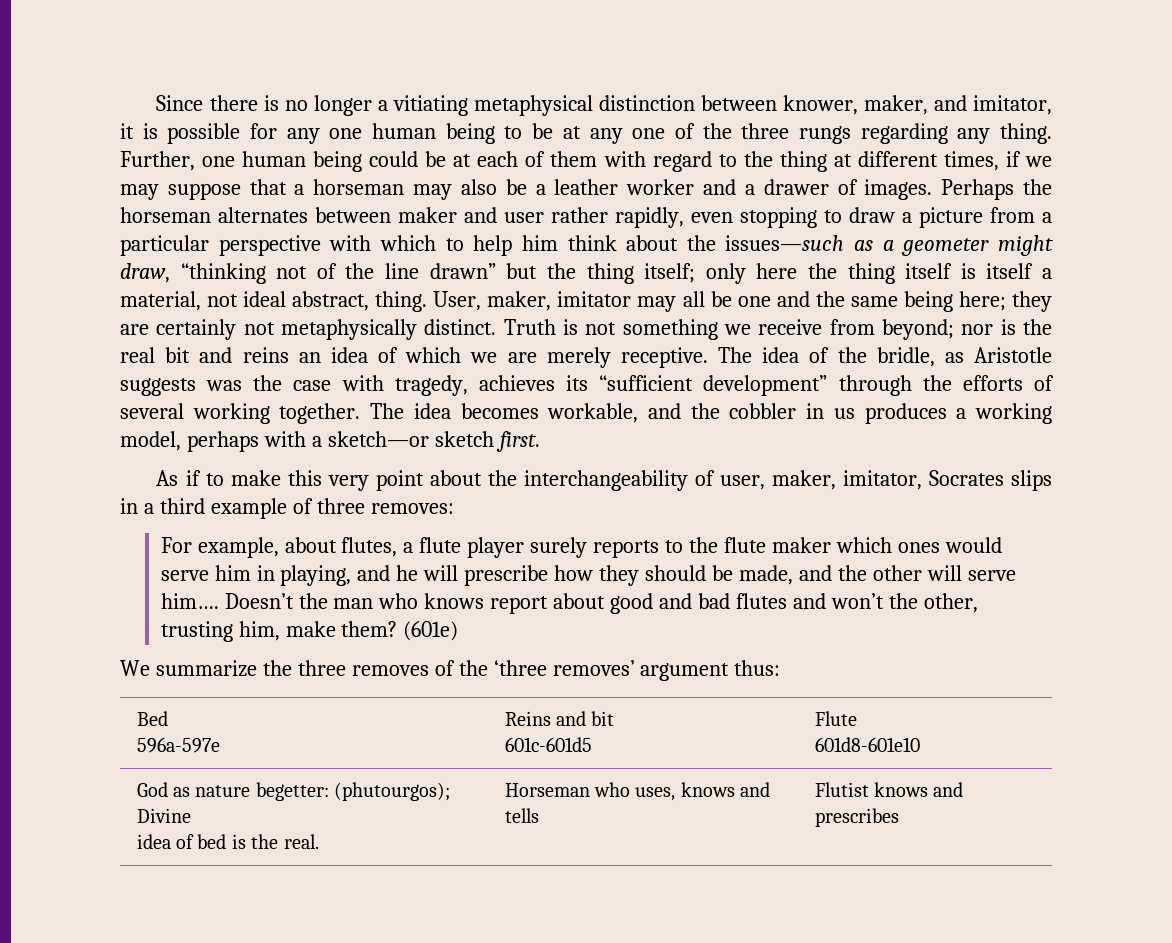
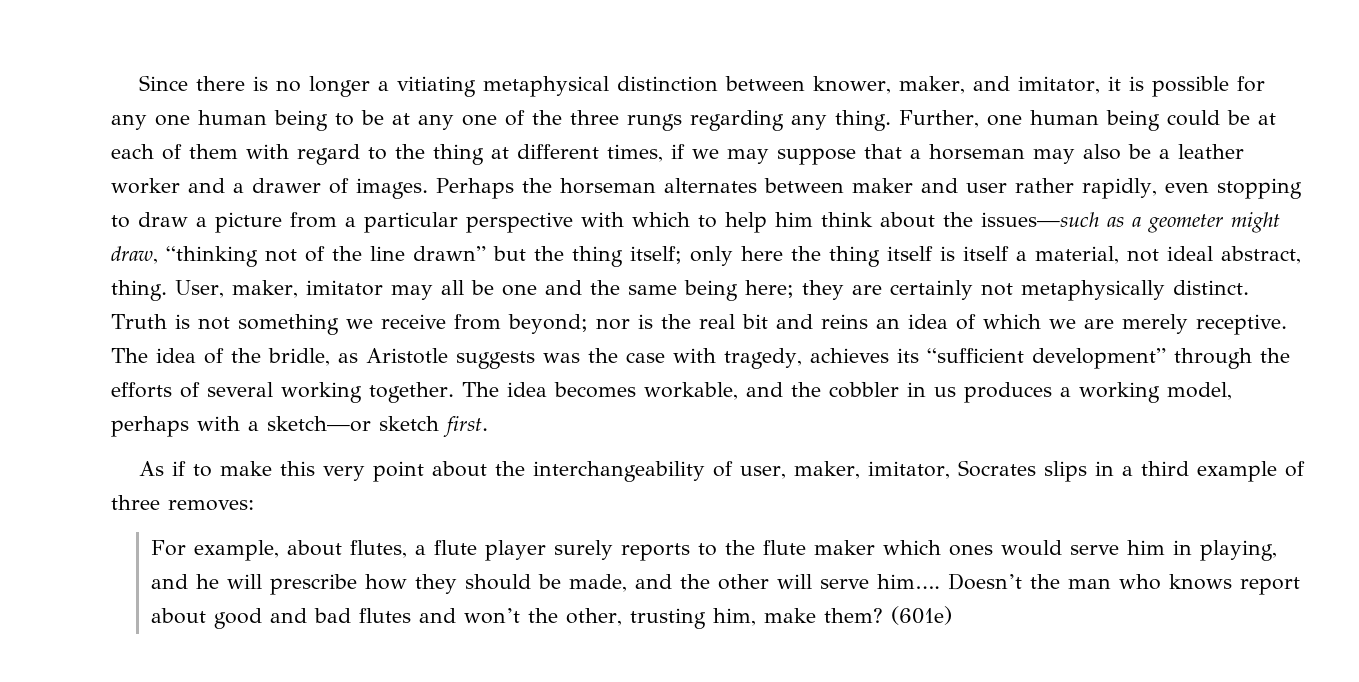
[120,660,781,681] [136,711,168,726] [136,737,220,753] [504,711,615,726] [504,737,592,752] [814,711,857,726] [814,737,920,752] [136,782,451,801] [136,808,191,823] [136,834,319,849] [504,782,771,801] [504,808,539,823] [814,782,964,797] [814,808,899,827] // We summarize the three removes of the ‘three removes’ argument thus: // Bed // 596a-597e | Reins and bit // 601c-601d5 | Flute // 601d8-601e10 // God as nature begetter: (phutourgos); Divine // idea of bed is the real. | Horseman who uses, knows and tells | Flutist knows and prescribes -> (952, 615) none

